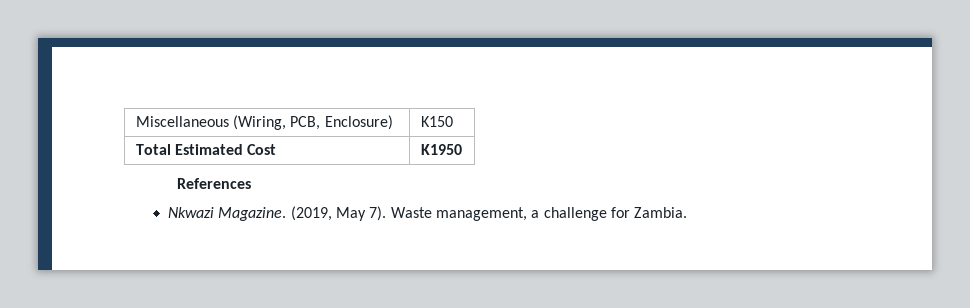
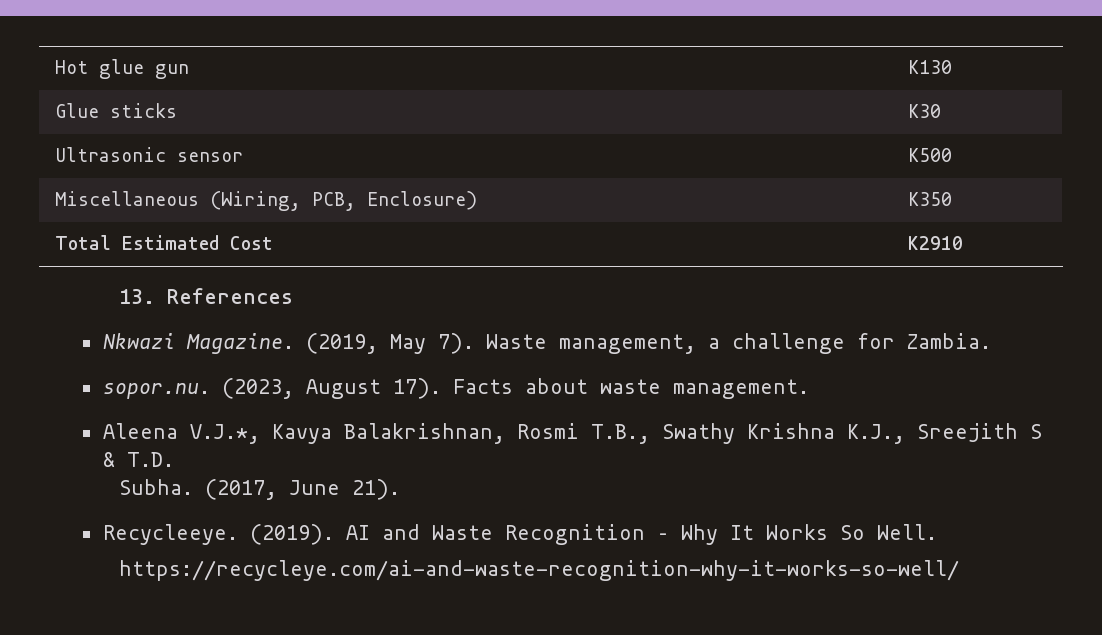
(135, 121) none -> [54,59,189,79] [907,60,952,74] [54,103,177,118] [907,104,941,118] [54,147,243,162] [907,148,952,162] Hot glue gun | K130 // Glue sticks | K30 // Ultrasonic sensor | K500 //
[420,116,453,127] K150 -> [907,192,952,206] K350
[420,144,462,155] K1950 // -> [907,236,963,250] [119,289,156,304] K2910 // 13.
(688, 212) none -> [102,378,809,399] [102,423,1042,444] [102,452,174,467] [119,479,401,500] [102,524,937,545] [119,560,960,581] // sopor.nu. (2023, August 17). Facts about waste management. // Aleena V.J.*, Kavya Balakrishnan, Rosmi T.B., Swathy Krishna K.J., Sreejith S & T.D. // Subha. (2017, June 21). // Recycleeye. (2019). AI and Waste Recognition – Why It Works So Well. // https://recycleye.com/ai-and-waste-recognition-why-it-works-so-well/

